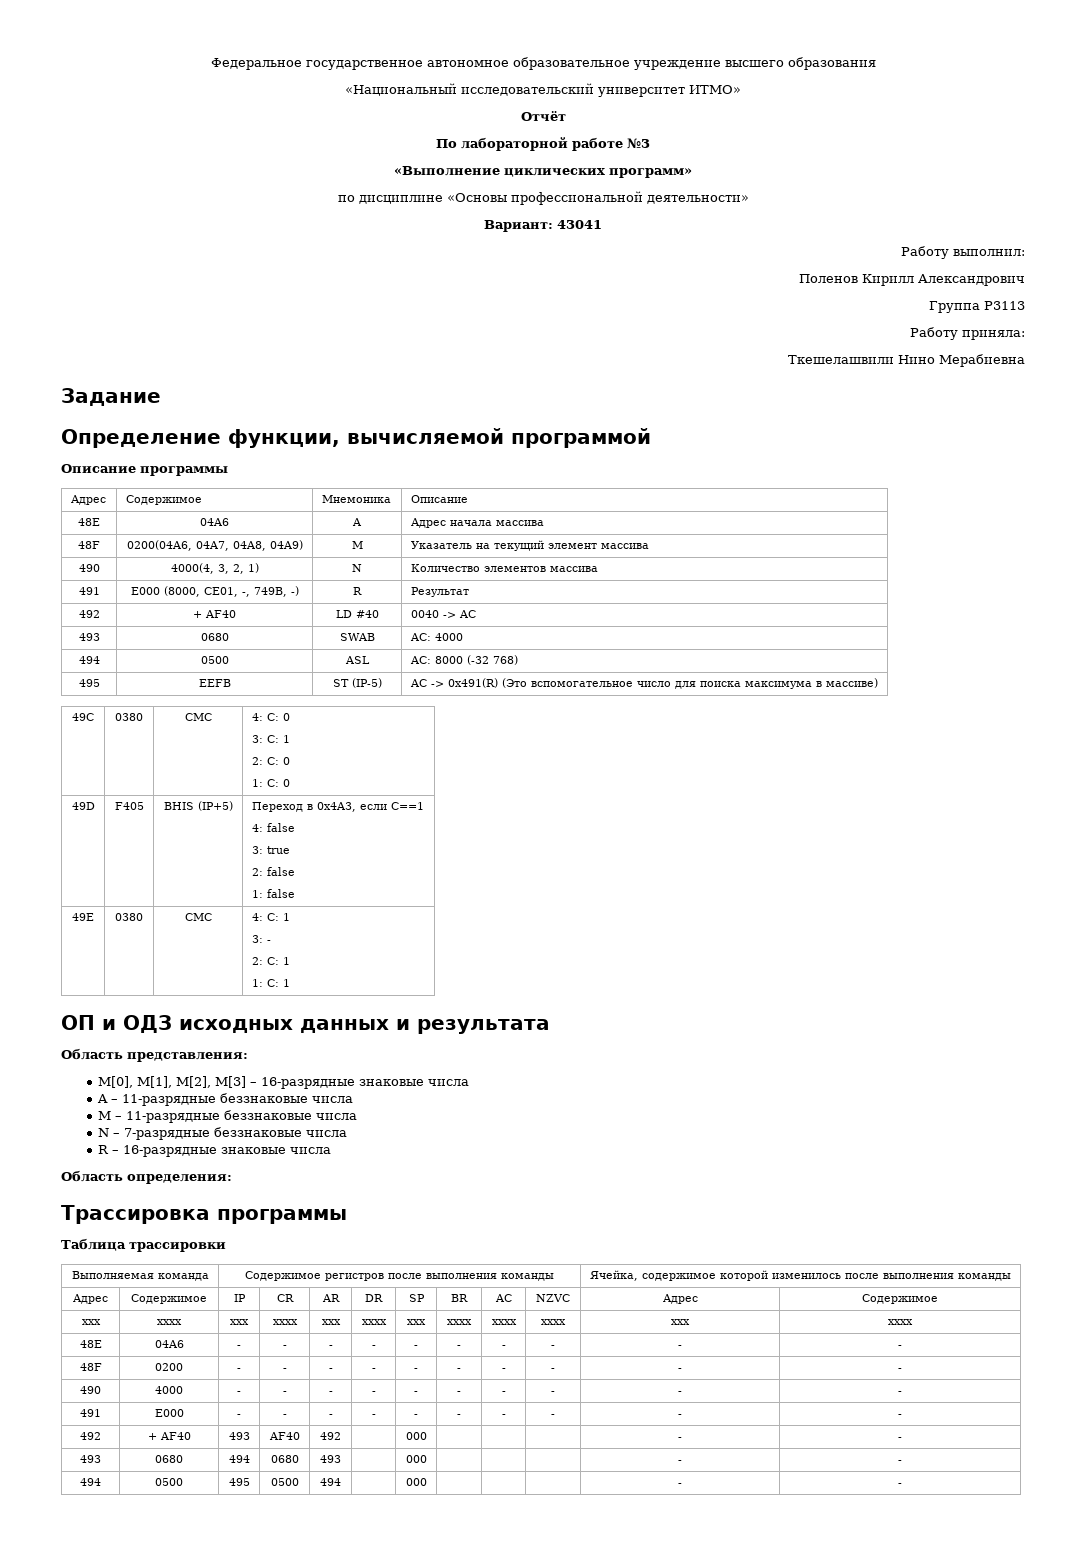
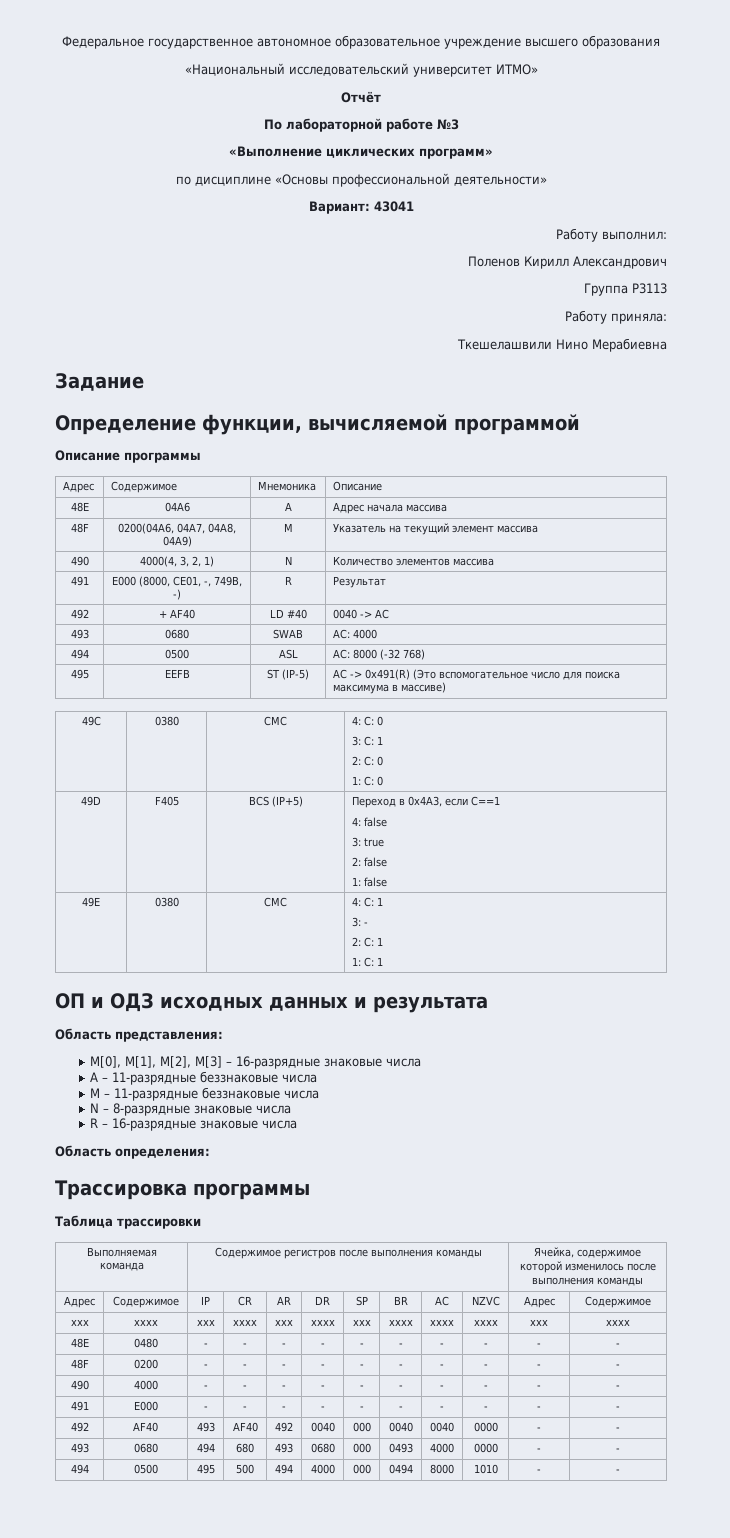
[163,802,194,810] BHIS -> [248,796,269,806] BCS
[124,1127,303,1140] 7-разрядные беззнаковые -> [112,1103,252,1116] 8-разрядные знаковые
[154,1340,184,1348] 04A6 -> [133,1338,158,1348] 0480
[147,1433,157,1440] + -> (89, 1427) none
[405,1432,427,1440] | 000 | | | -> [310,1422,335,1432] [352,1422,371,1432] [388,1422,413,1432] [430,1422,454,1432] [473,1422,498,1432] 0040 | 000 | 0040 | 0040 | 0000
[270,1455,299,1463] [320,1455,341,1463] [405,1455,427,1463] 0680 | 493 | | 000 | | | -> [236,1443,254,1453] [275,1443,293,1453] [310,1443,335,1453] [352,1443,371,1453] [388,1443,413,1453] [430,1443,454,1453] [473,1443,498,1453] 680 | 493 | 0680 | 000 | 0493 | 4000 | 0000
[270,1478,299,1486] [320,1478,341,1486] [405,1478,427,1486] 0500 | 494 | | 000 | | | -> [236,1464,254,1474] [275,1464,293,1474] [310,1464,335,1474] [352,1464,371,1474] [388,1464,413,1474] [430,1464,454,1474] [473,1464,498,1474] 500 | 494 | 4000 | 000 | 0494 | 8000 | 1010

